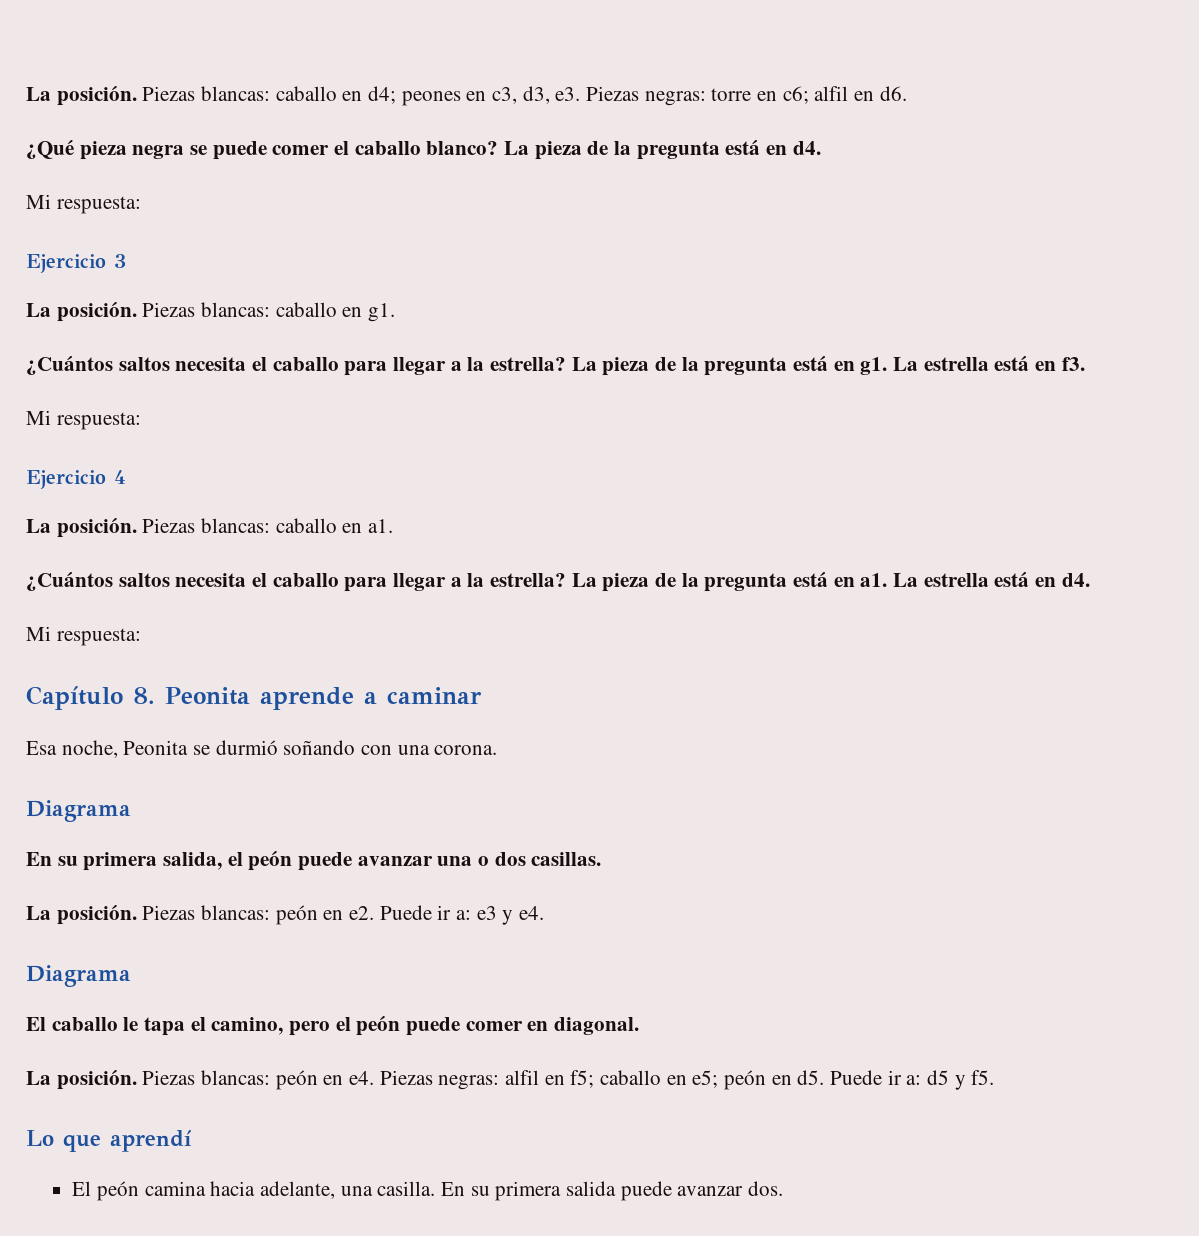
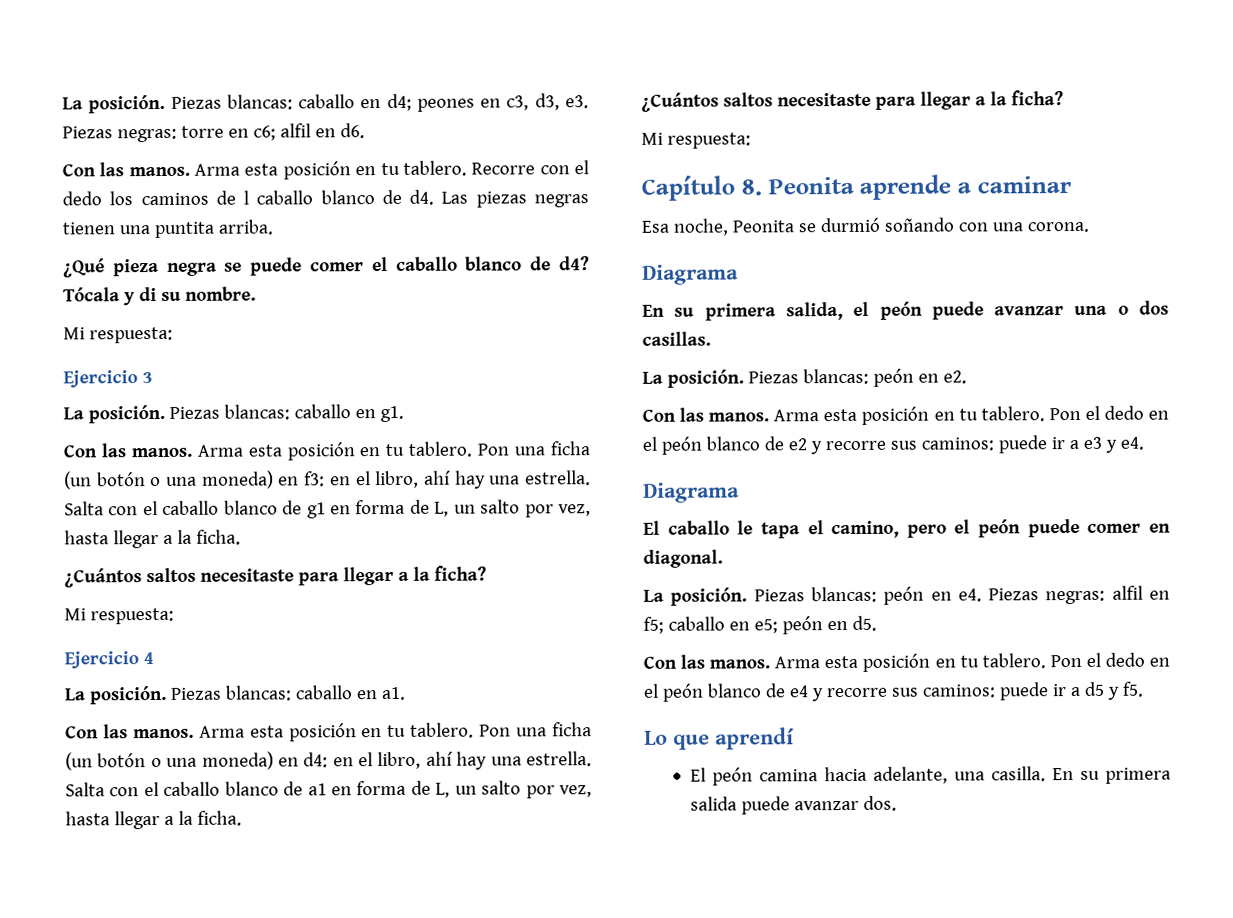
(907, 93) none -> [62,160,589,180] [62,189,589,208] [62,219,274,239] // Con las manos. Arma esta posición en tu tablero. Recorre con el dedo los caminos de l caballo blanco de d4. Las piezas negras tienen una puntita arriba.
[426,139,821,160] blanco? La pieza de la pregunta está en d4. -> [465,256,590,271] [63,286,256,306] blanco de d4? Tócala y di su nombre.
[26,355,1085,376] // ¿Cuántos saltos necesita el caballo para llegar a la estrella? La pieza de la pregunta está en g1. La estrella está en f3. -> [63,441,590,461] [64,470,591,490] [64,499,592,519] [64,529,241,549] [64,565,487,588] // Con las manos. Arma esta posición en tu tablero. Pon una ficha (un botón o una moneda) en f3: en el libro, ahí hay una estrella. Salta con el caballo blanco de g1 en forma de L, un salto por vez, hasta llegar a la ficha. // ¿Cuántos saltos necesitaste para llegar a la ficha?
[26,571,1090,592] // ¿Cuántos saltos necesita el caballo para llegar a la estrella? La pieza de la pregunta está en a1. La estrella está en d4. -> [65,722,592,742] [65,751,593,771] [65,780,593,799] [65,810,242,830] [641,90,1064,112] // Con las manos. Arma esta posición en tu tablero. Pon una ficha (un botón o una moneda) en d4: en el libro, ahí hay una estrella. Salta con el caballo blanco de a1 en forma de L, un salto por vez, hasta llegar a la ficha. // ¿Cuántos saltos necesitaste para llegar a la ficha?
[379,905,472,920] Puede ir a: -> [642,405,1169,425] [642,435,1079,455] // Con las manos. Arma esta posición en tu tablero. Pon el dedo en el peón blanco de e2 y recorre sus caminos: puede ir a
[830,1070,922,1085] Puede ir a: -> [643,652,1170,672] [643,682,1081,702] // Con las manos. Arma esta posición en tu tablero. Pon el dedo en el peón blanco de e4 y recorre sus caminos: puede ir a

